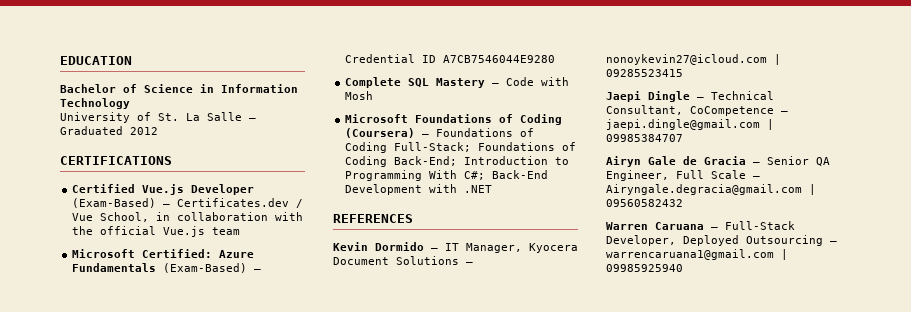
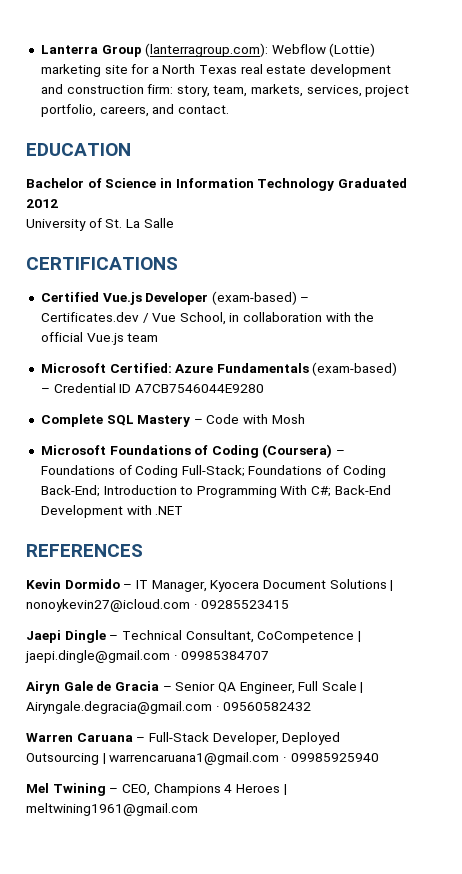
(60, 60) none -> [40,43,376,57] [40,64,392,77] [40,84,410,97] [40,104,229,117] Lanterra Group (lanterragroup.com): Webflow (Lottie) marketing site for a North Texas real estate development and construction firm: story, team, markets, services, project portfolio, careers, and contact. //
(130, 103) none -> [337,178,407,188] [26,199,58,208] Graduated 2012
[249,118,256,121] [60,126,158,135] – Graduated 2012 -> (174, 223) none
[72,198,157,208] (Exam-Based) -> [211,291,297,305] (exam-based)
[163,263,248,273] (Exam-Based) -> [312,362,398,376] (exam-based)
[466,262,473,265] [606,54,781,65] – nonoykevin27@icloud.com | -> [390,580,394,591] [26,599,198,612] | nonoykevin27@icloud.com ·
[781,111,788,114] [606,119,774,130] – jaepi.dingle@gmail.com | -> [357,631,361,642] [25,650,178,663] | jaepi.dingle@gmail.com ·
[753,176,760,179] [606,184,816,195] – Airyngale.degracia@gmail.com | -> [360,682,364,693] [26,701,220,714] | Airyngale.degracia@gmail.com ·
[830,241,837,244] [606,249,788,260] [606,264,683,272] – warrencaruana1@gmail.com | 09985925940 -> [102,752,379,765] [26,783,287,796] [26,803,198,816] | warrencaruana1@gmail.com · 09985925940 // Mel Twining – CEO, Champions 4 Heroes | meltwining1961@gmail.com

